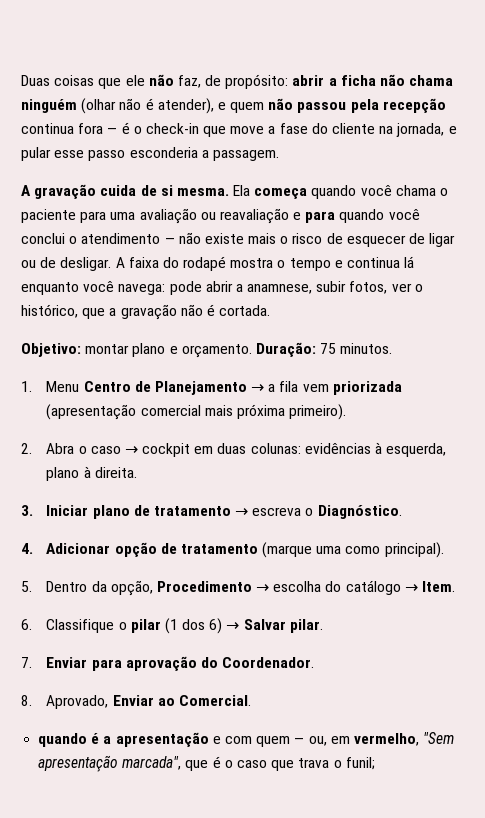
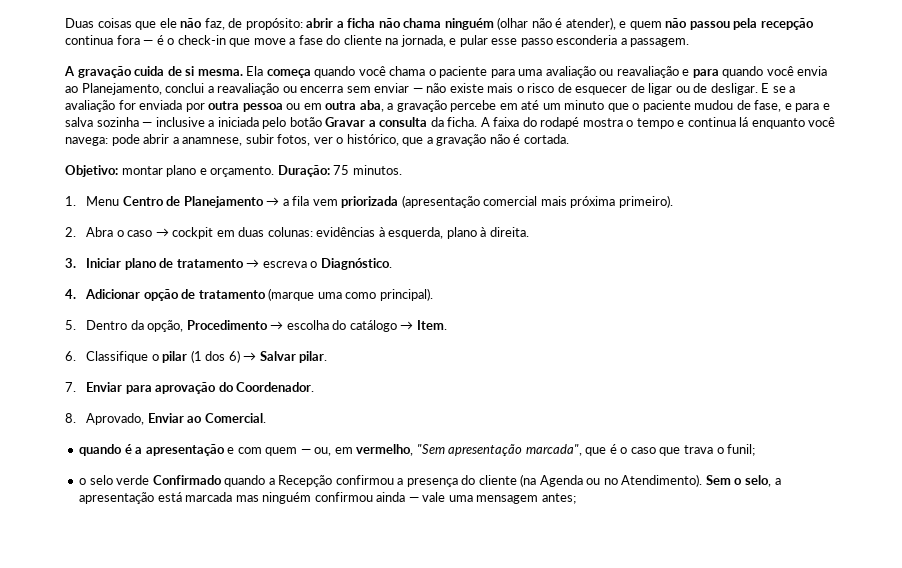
[21,233,161,244] conclui o atendimento -> [797,66,828,76] [65,83,410,95] envia ao Planejamento, conclui a reavaliação ou encerra sem enviar
(112, 264) none -> [761,83,796,93] [65,100,830,112] [65,117,478,129] E se a avaliação for enviada por outra pessoa ou em outra aba, a gravação percebe em até um minuto que o paciente mudou de fase, e para e salva sozinha — inclusive a iniciada pelo botão Gravar a consulta da ficha.
(375, 763) none -> [79,474,781,487] [79,492,576,504] // o selo verde Confirmado quando a Recepção confirmou a presença do cliente (na Agenda ou no Atendimento). Sem o selo, a apresentação está marcada mas ninguém confirmou ainda — vale uma mensagem antes;

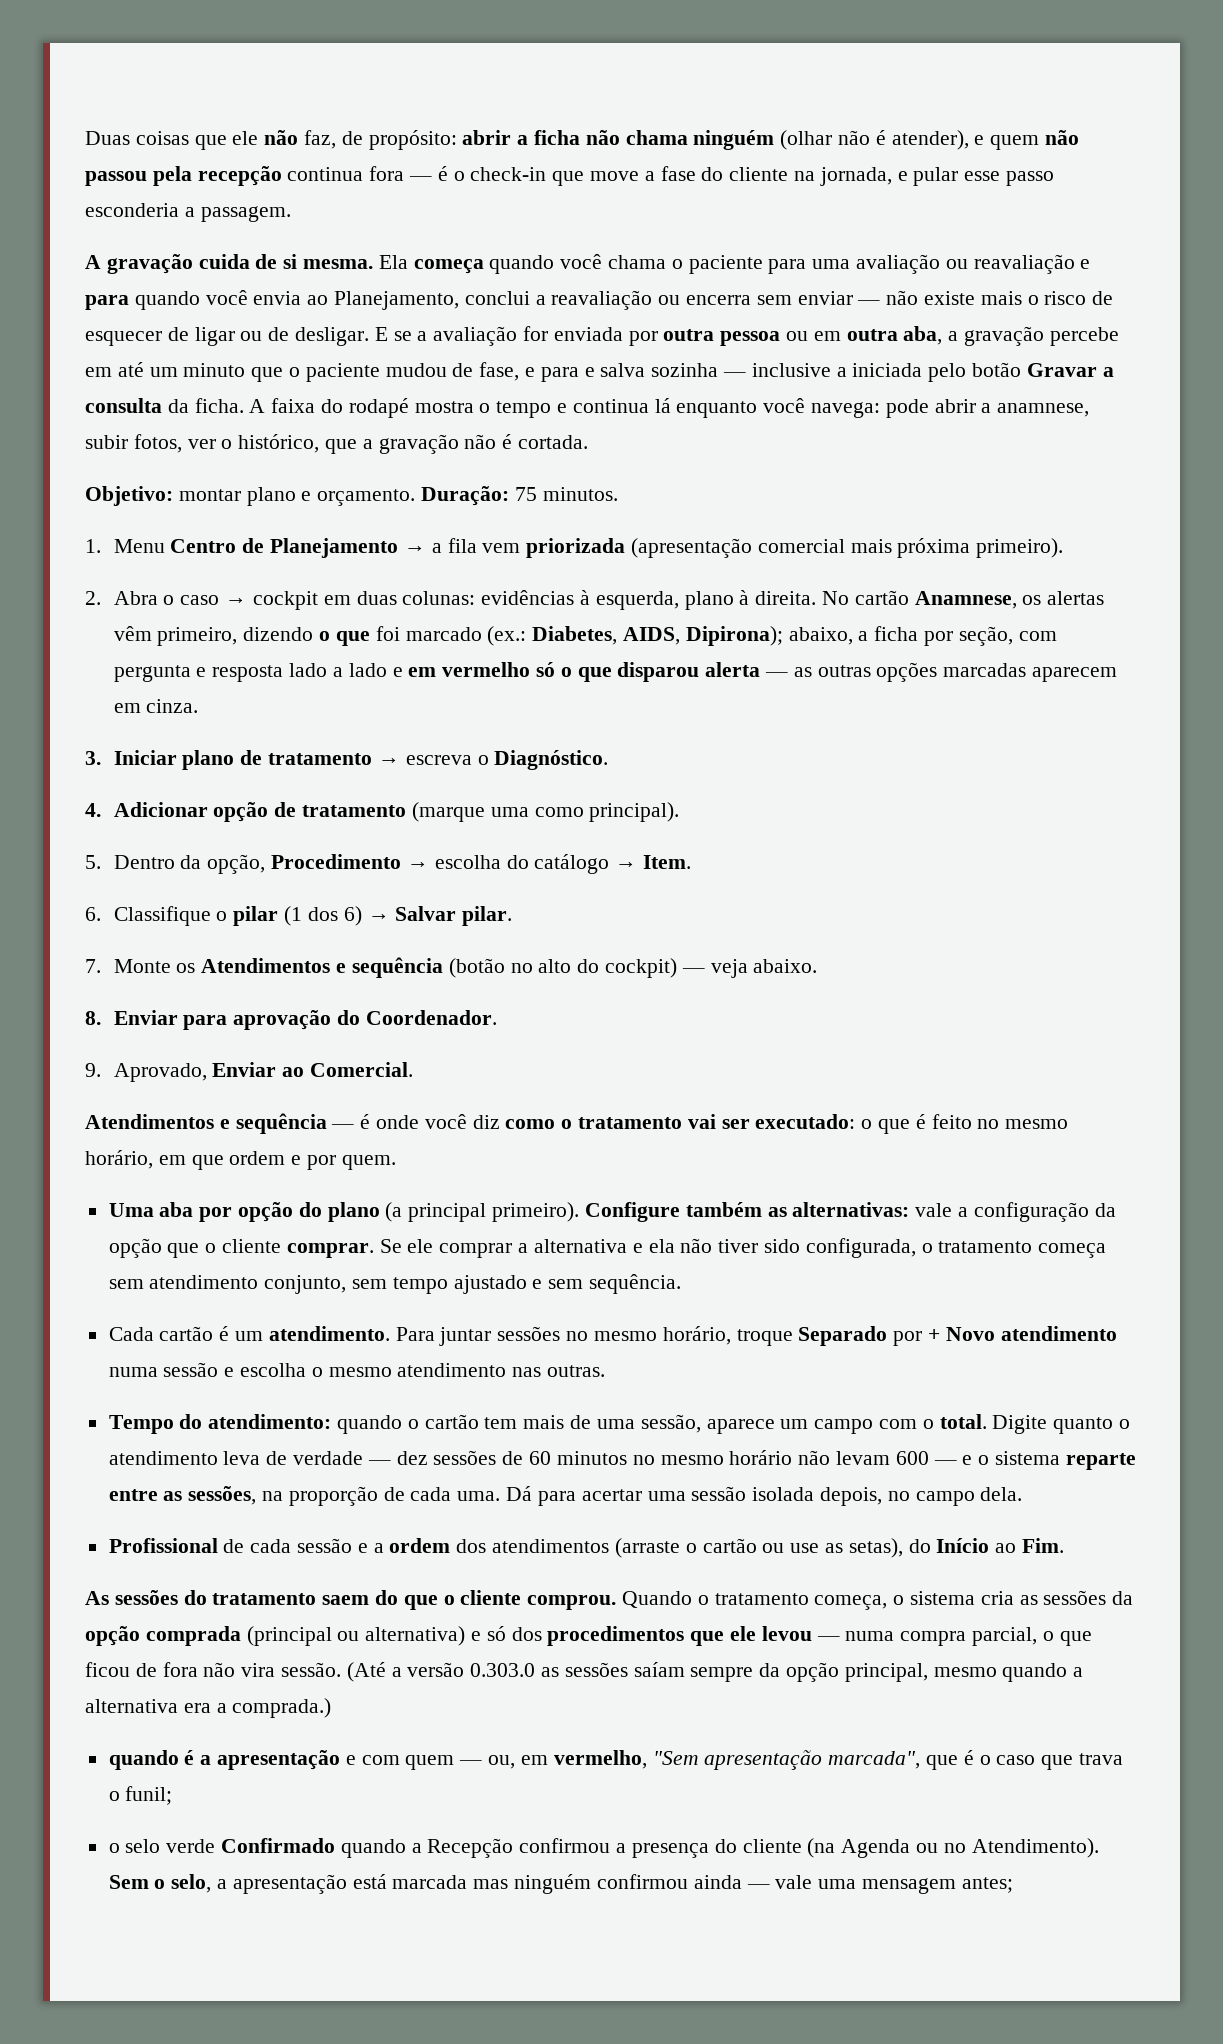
(529, 232) none -> [821,590,1105,609] [113,626,1057,646] [113,662,1117,682] [113,699,199,713] No cartão Anamnese, os alertas vêm primeiro, dizendo o que foi marcado (ex.: Diabetes, AIDS, Dipirona); abaixo, a ficha por seção, com pergunta e resposta lado a lado e em vermelho só o que disparou alerta — as outras opções marcadas aparecem em cinza.
(76, 387) none -> [113,957,818,978] [85,1011,101,1025] Monte os Atendimentos e sequência (botão no alto do cockpit) — veja abaixo. // 8.
[65,413,76,423] 8. -> [85,1063,101,1077] 9.
(266, 418) none -> [85,1113,1069,1134] [85,1150,396,1170] [108,1202,1116,1222] [108,1238,1107,1258] [108,1274,682,1294] [108,1326,1117,1346] [108,1362,606,1377] [108,1414,1130,1434] [108,1450,1136,1470] [108,1486,1023,1506] [108,1538,1064,1558] [85,1590,1134,1610] [85,1626,1092,1646] [85,1662,1084,1682] [85,1698,332,1718] // Atendimentos e sequência — é onde você diz como o tratamento vai ser executado: o que é feito no mesmo horário, em que ordem e por quem. // Uma aba por opção do plano (a principal primeiro). Configure também as alternativas: vale a configuração da opção que o cliente comprar. Se ele comprar a alternativa e ela não tiver sido configurada, o tratamento começa sem atendimento conjunto, sem tempo ajustado e sem sequência. // Cada cartão é um atendimento. Para juntar sessões no mesmo horário, troque Separado por + Novo atendimento numa sessão e escolha o mesmo atendimento nas outras. // Tempo do atendimento: quando o cartão tem mais de uma sessão, aparece um campo com o total. Digite quanto o atendimento leva de verdade — dez sessões de 60 minutos no mesmo horário não levam 600 — e o sistema reparte entre as sessões, na proporção de cada uma. Dá para acertar uma sessão isolada depois, no campo dela. // Profissional de cada sessão e a ordem dos atendimentos (arraste o cartão ou use as setas), do Início ao Fim. // As sessões do tratamento saem do que o cliente comprou. Quando o tratamento começa, o sistema cria as sessões da opção comprada (principal ou alternativa) e só dos procedimentos que ele levou — numa compra parcial, o que ficou de fora não vira sessão. (Até a versão 0.303.0 as sessões saíam sempre da opção principal, mesmo quando a alternativa era a comprada.)

